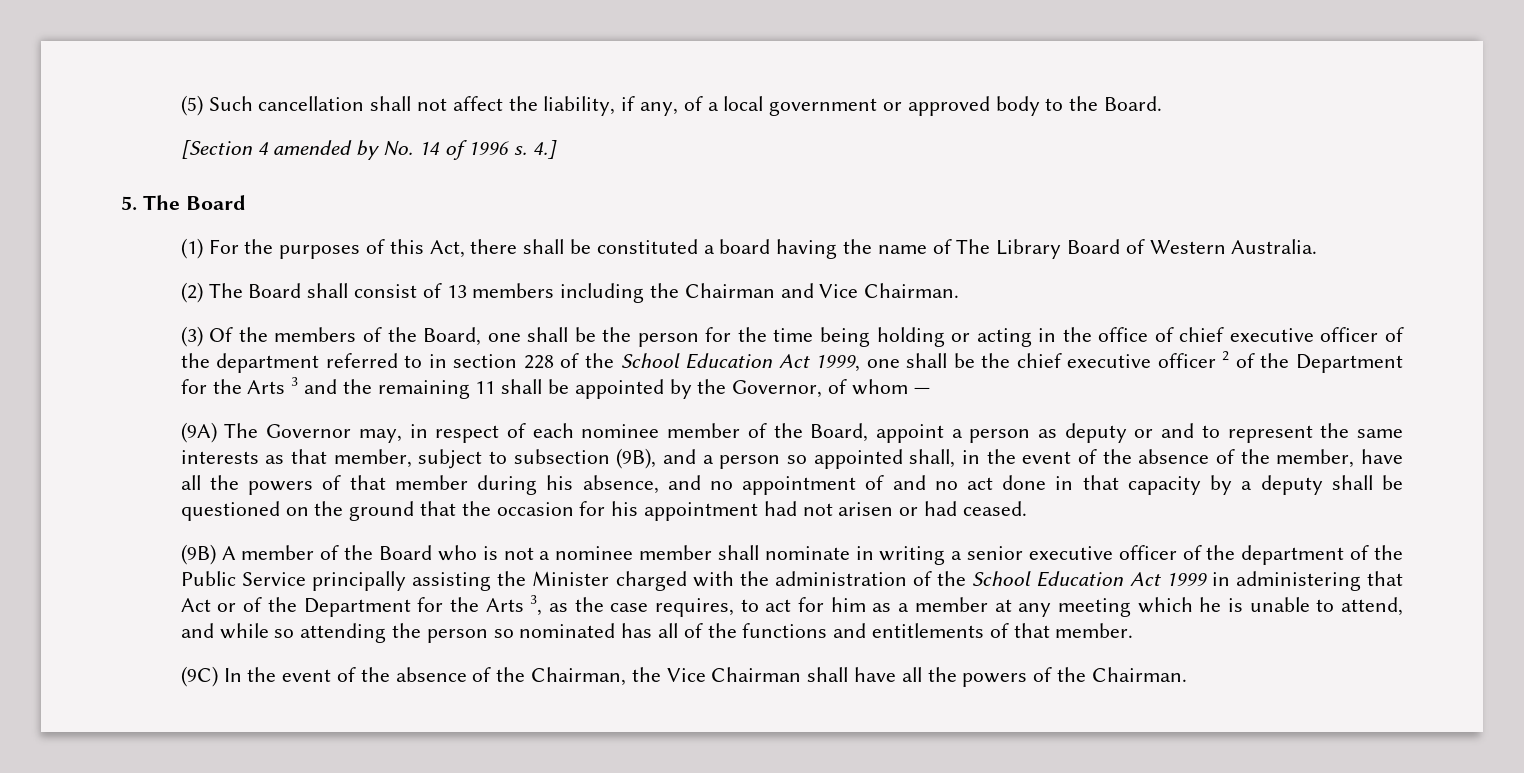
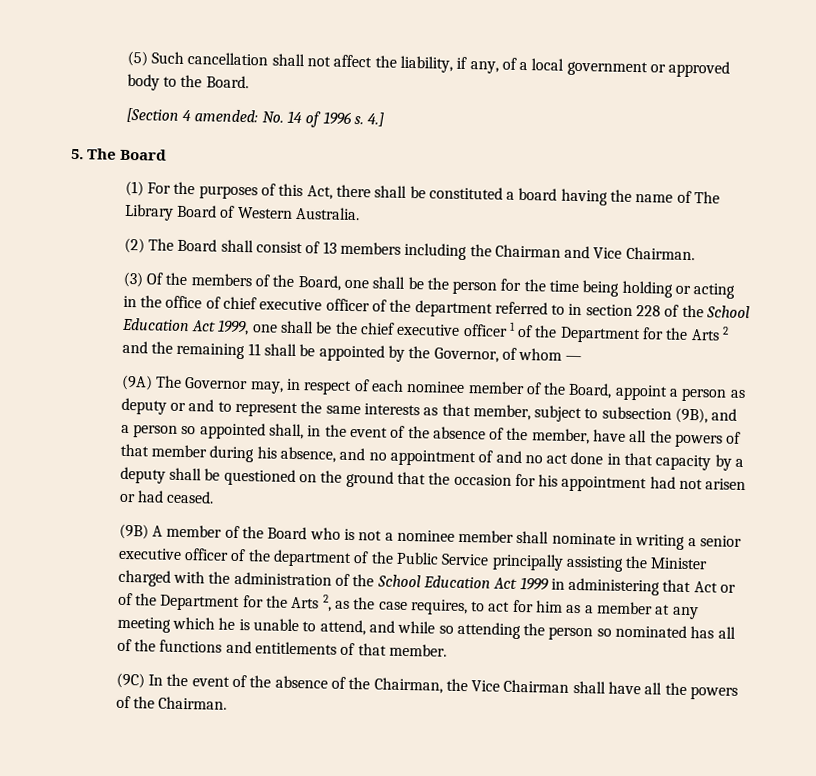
[273,140,381,160] amended by -> [194,109,259,123] amended:
[1222,351,1404,373] [180,377,299,394] 2 of the Department for the Arts 3 -> [509,321,730,344] 1 of the Department for the Arts 2
[530,595,543,616] 3, -> [322,594,332,612] 2,

